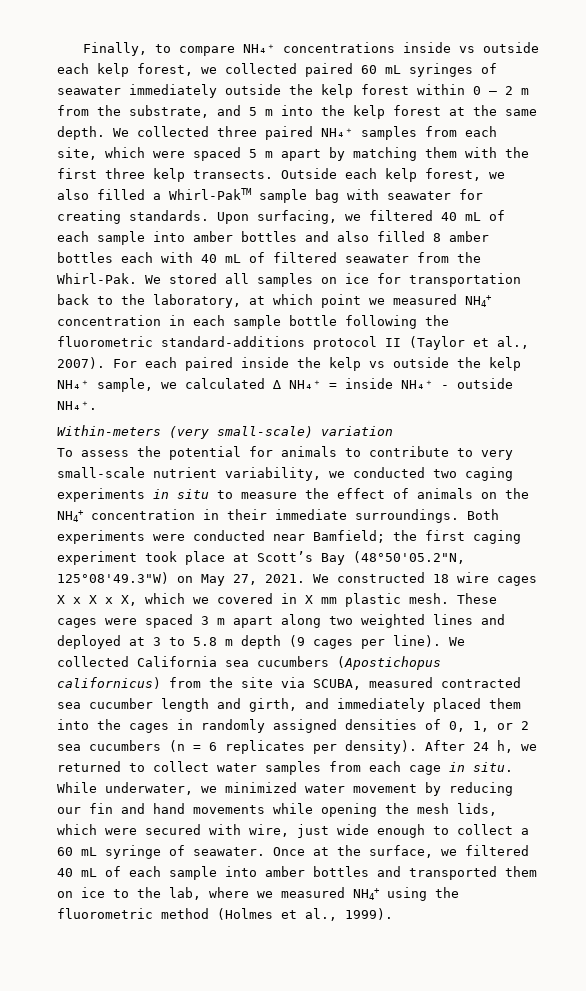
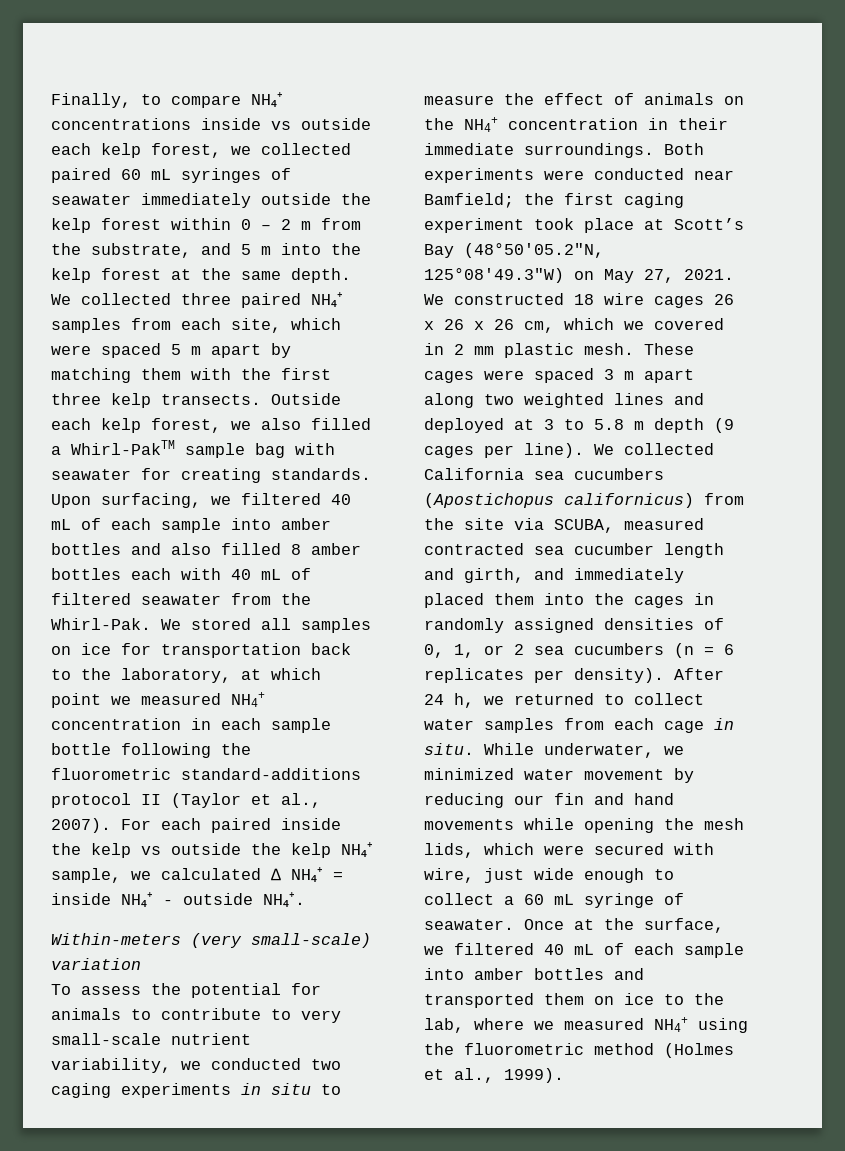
[57,595,137,606] X x X x X, -> [714,294,734,305] [424,319,554,333] 26 x 26 x 26 cm,
[305,595,313,604] X -> [454,344,464,355] 2

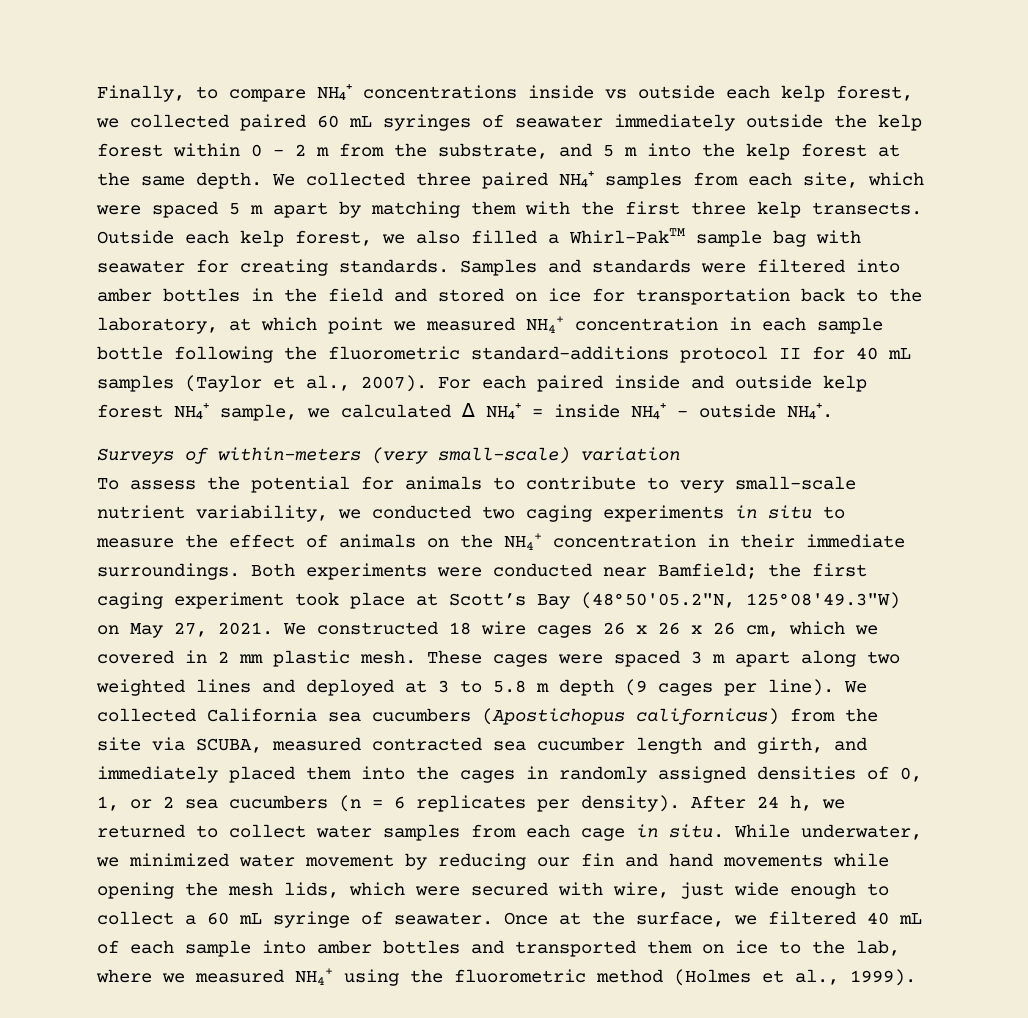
[51,493,351,508] [51,518,331,533] [51,543,361,555] [51,568,311,580] [51,593,311,605] [51,618,371,633] Upon surfacing, we filtered 40 mL of each sample into amber bottles and also filled 8 amber bottles each with 40 mL of filtered seawater from the Whirl-Pak. We stored all samples -> [460,259,900,276] [97,288,504,302] Samples and standards were filtered into amber bottles in the field and stored
(161, 799) none -> [812,346,911,360] [97,375,174,392] for 40 mL samples
[51,843,331,858] the kelp vs outside the kelp -> [691,375,867,392] [97,404,163,418] and outside kelp forest
[51,933,181,945] Within-meters -> [97,447,361,464] Surveys of within-meters

